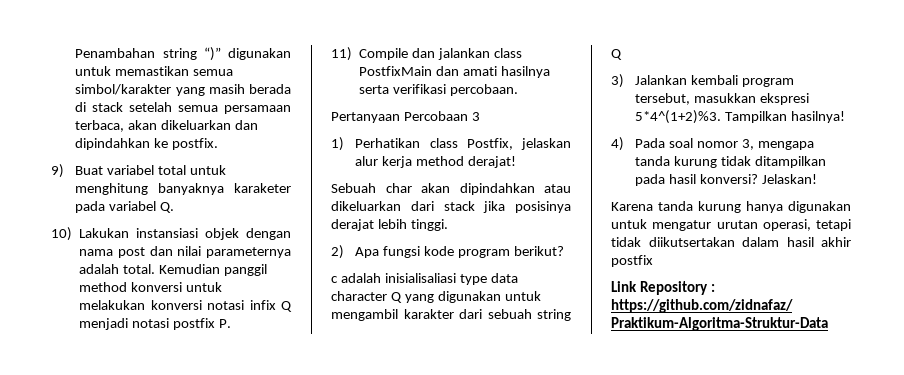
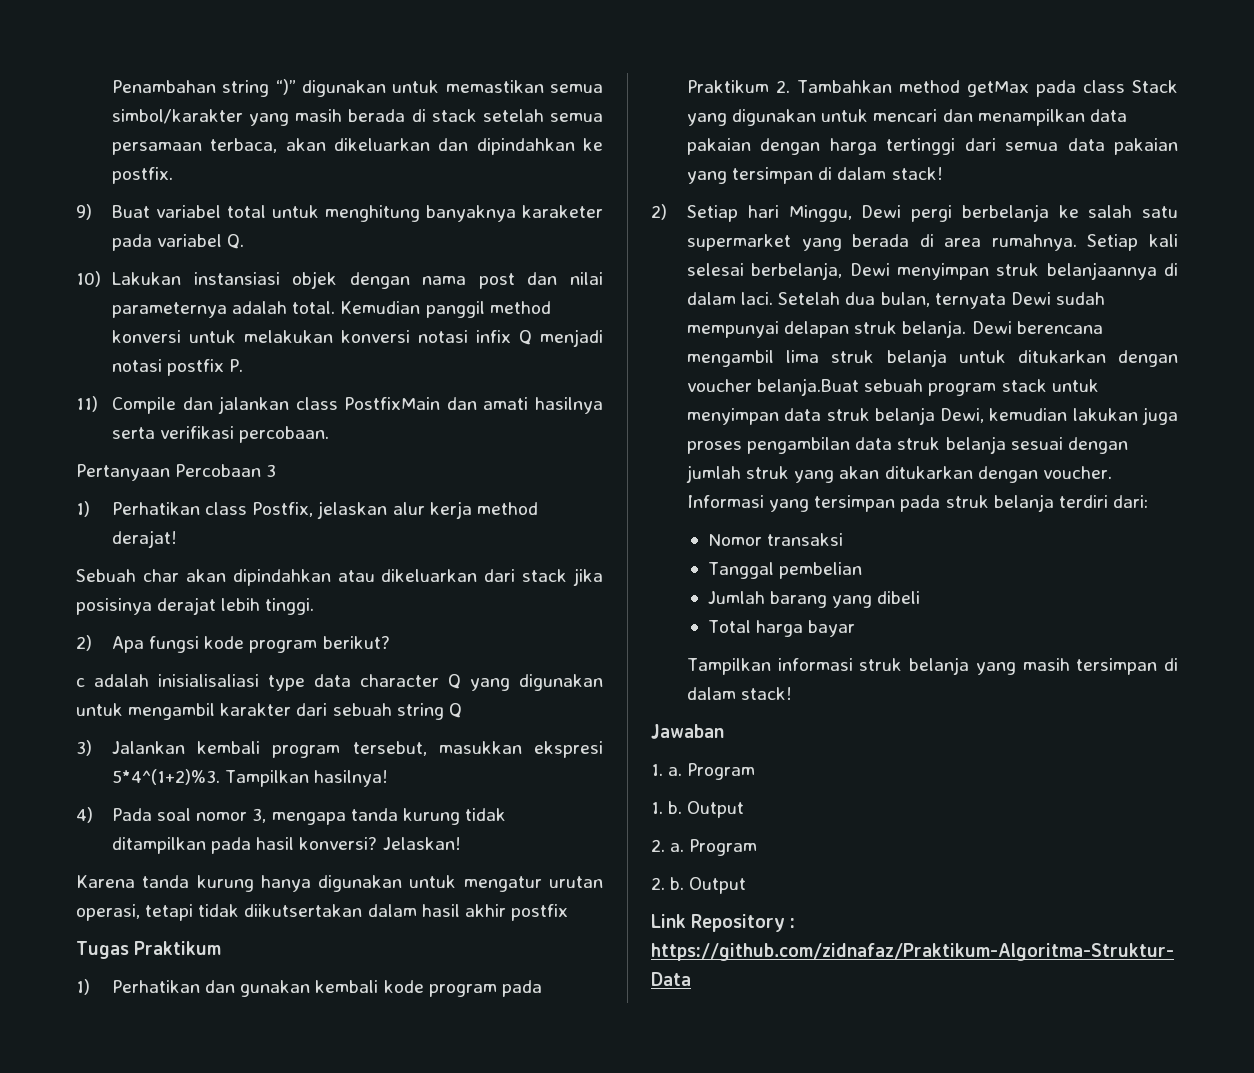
(653, 261) none -> [76,941,222,959] [76,979,542,997] [687,80,1178,97] [687,109,1127,126] [687,138,1178,155] [687,167,943,184] [651,204,1178,222] [687,234,1178,251] [687,262,1178,280] [687,292,1105,309] [687,320,1103,338] [687,349,1178,367] [687,378,1099,396] [687,407,1178,425] [687,436,1128,454] [686,465,1112,483] [687,494,1148,512] [707,533,844,546] [707,562,863,579] [707,591,921,608] [707,620,856,637] [687,657,1178,675] [687,687,793,700] [651,724,724,739] [651,763,756,780] [651,801,745,818] [651,839,758,856] [651,877,747,894] // Tugas Praktikum // 1) Perhatikan dan gunakan kembali kode program pada Praktikum 2. Tambahkan method getMax pada class Stack yang digunakan untuk mencari dan menampilkan data pakaian dengan harga tertinggi dari semua data pakaian yang tersimpan di dalam stack! // 2) Setiap hari Minggu, Dewi pergi berbelanja ke salah satu supermarket yang berada di area rumahnya. Setiap kali selesai berbelanja, Dewi menyimpan struk belanjaannya di dalam laci. Setelah dua bulan, ternyata Dewi sudah mempunyai delapan struk belanja. Dewi berencana mengambil lima struk belanja untuk ditukarkan dengan voucher belanja.Buat sebuah program stack untuk menyimpan data struk belanja Dewi, kemudian lakukan juga proses pengambilan data struk belanja sesuai dengan jumlah struk yang akan ditukarkan dengan voucher. Informasi yang tersimpan pada struk belanja terdiri dari: // Nomor transaksi // Tanggal pembelian // Jumlah barang yang dibeli // Total harga bayar // Tampilkan informasi struk belanja yang masih tersimpan di dalam stack! // Jawaban // 1. a. Program // 1. b. Output // 2. a. Program // 2. b. Output

